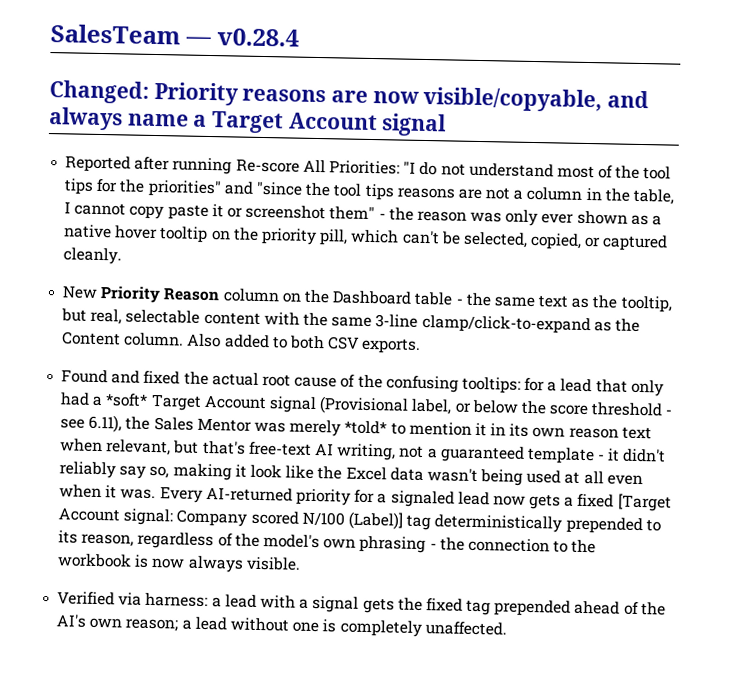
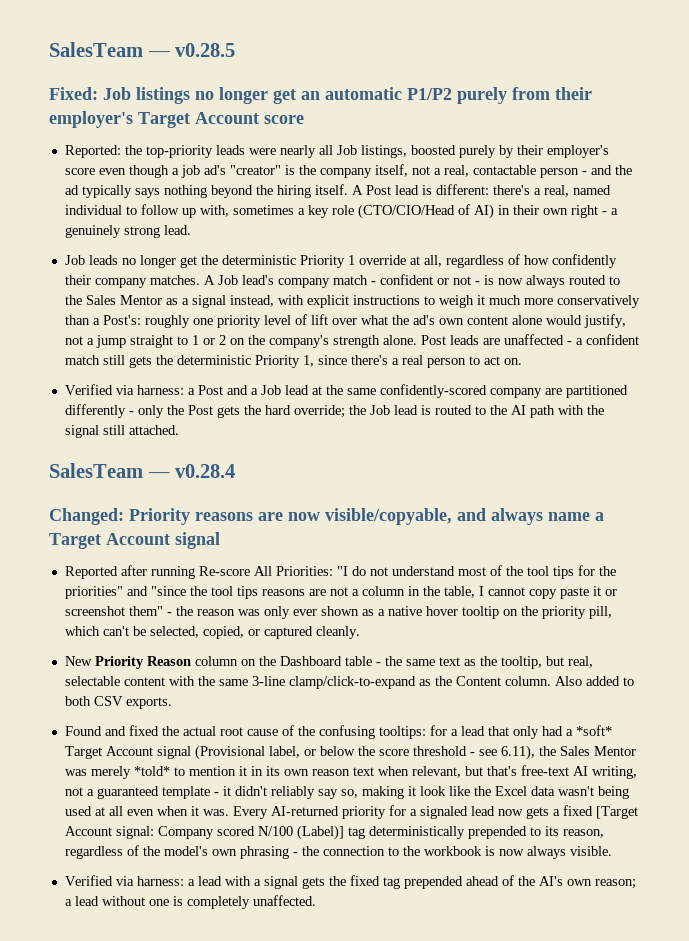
[50,24,213,46] SalesTeam — -> [49,42,236,57] [49,87,592,104] [49,111,304,128] [64,145,609,158] [64,164,632,178] [64,184,611,198] [64,204,618,219] [64,225,191,238] [64,254,617,268] [64,274,620,288] [64,295,640,308] [64,314,626,328] [64,334,639,348] [64,355,522,368] [64,384,628,398] [64,404,604,418] [64,425,179,438] [49,463,170,478] SalesTeam — v0.28.5 // Fixed: Job listings no longer get an automatic P1/P2 purely from their employer's Target Account score // Reported: the top-priority leads were nearly all Job listings, boosted purely by their employer's score even though a job ad's "creator" is the company itself, not a real, contactable person - and the ad typically says nothing beyond the hiring itself. A Post lead is different: there's a real, named individual to follow up with, sometimes a key role (CTO/CIO/Head of AI) in their own right - a genuinely strong lead. // Job leads no longer get the deterministic Priority 1 override at all, regardless of how confidently their company matches. A Job lead's company match - confident or not - is now always routed to the Sales Mentor as a signal instead, with explicit instructions to weigh it much more conservatively than a Post's: roughly one priority level of lift over what the ad's own content alone would justify, not a jump straight to 1 or 2 on the company's strength alone. Post leads are unaffected - a confident match still gets the deterministic Priority 1, since there's a real person to act on. // Verified via harness: a Post and a Job lead at the same confidently-scored company are partitioned differently - only the Post gets the hard override; the Job lead is routed to the AI path with the signal still attached. // SalesTeam —

